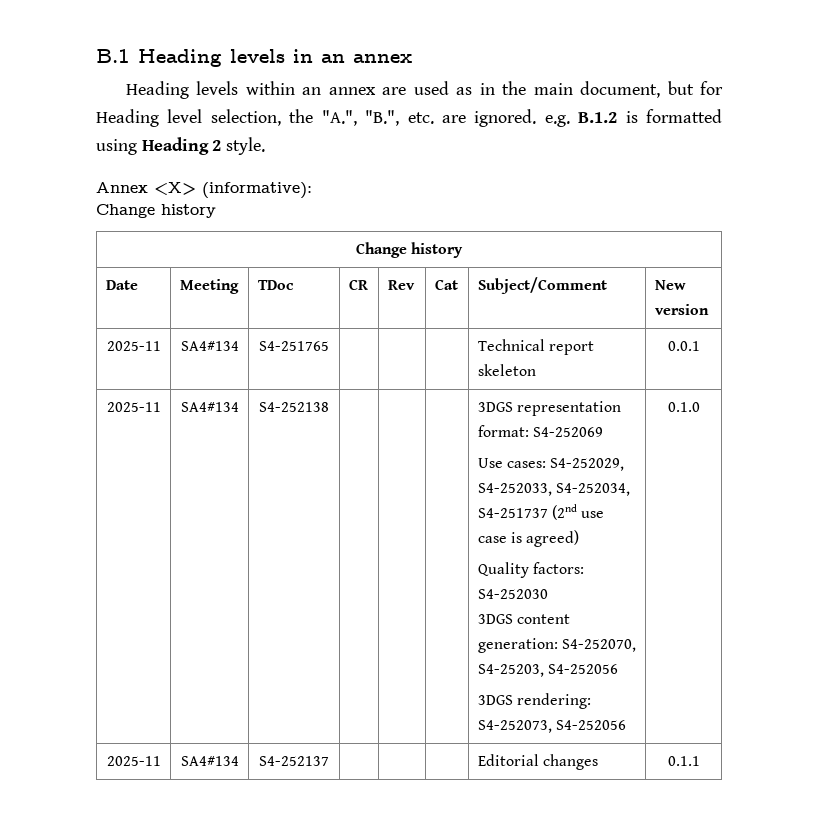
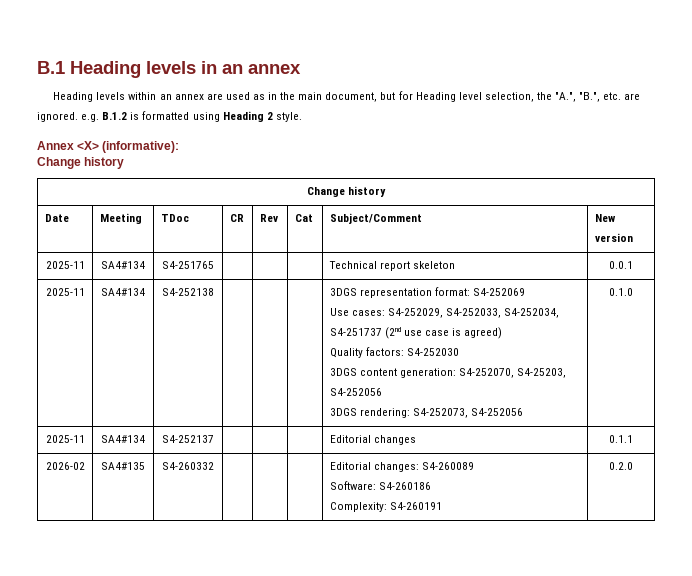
(700, 761) none -> [45,462,85,470] [101,462,145,470] [162,462,214,470] [329,462,475,472] [329,481,431,490] [329,502,442,512] [609,462,633,470] // 2026-02 | SA4#135 | S4-260332 | | | | Editorial changes: S4-260089 // Software: S4-260186 // Complexity: S4-260191 | 0.2.0

